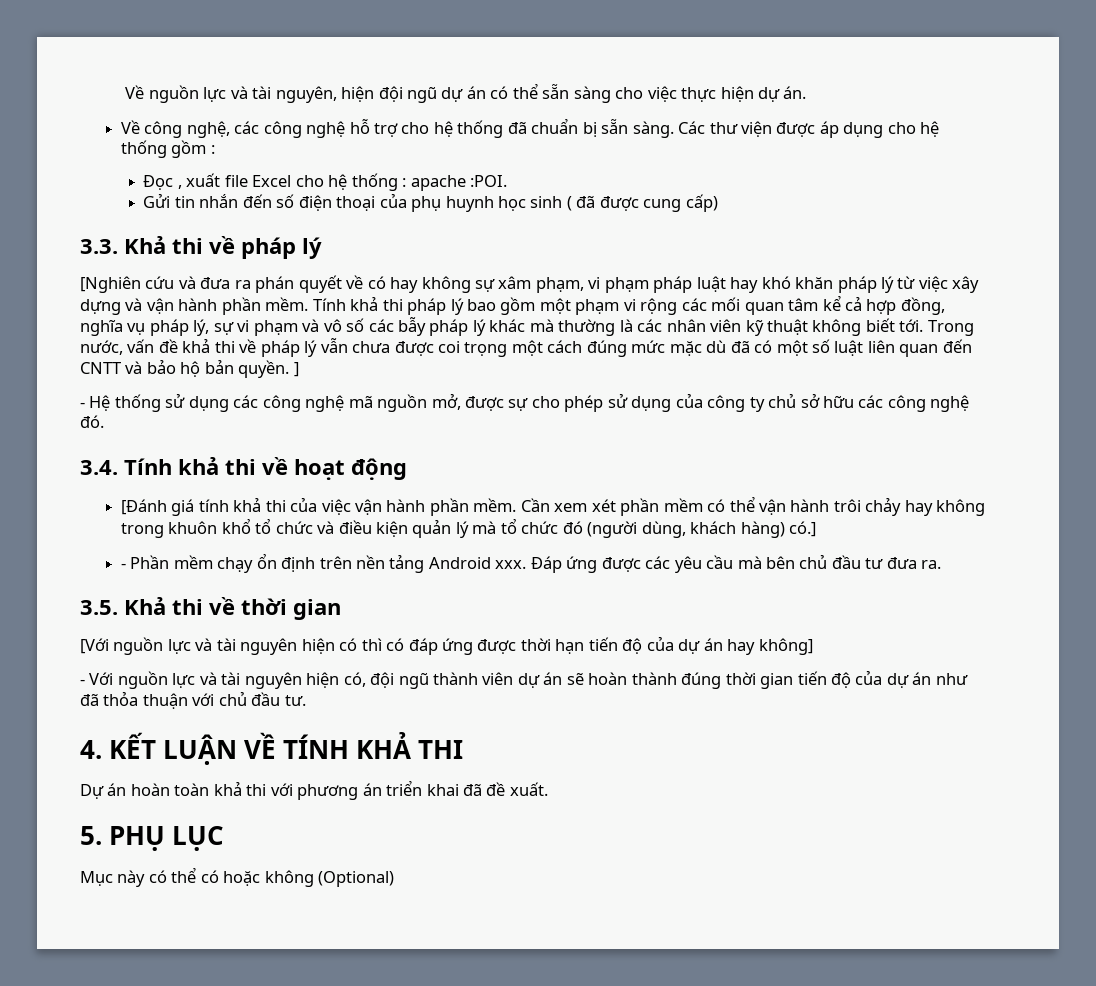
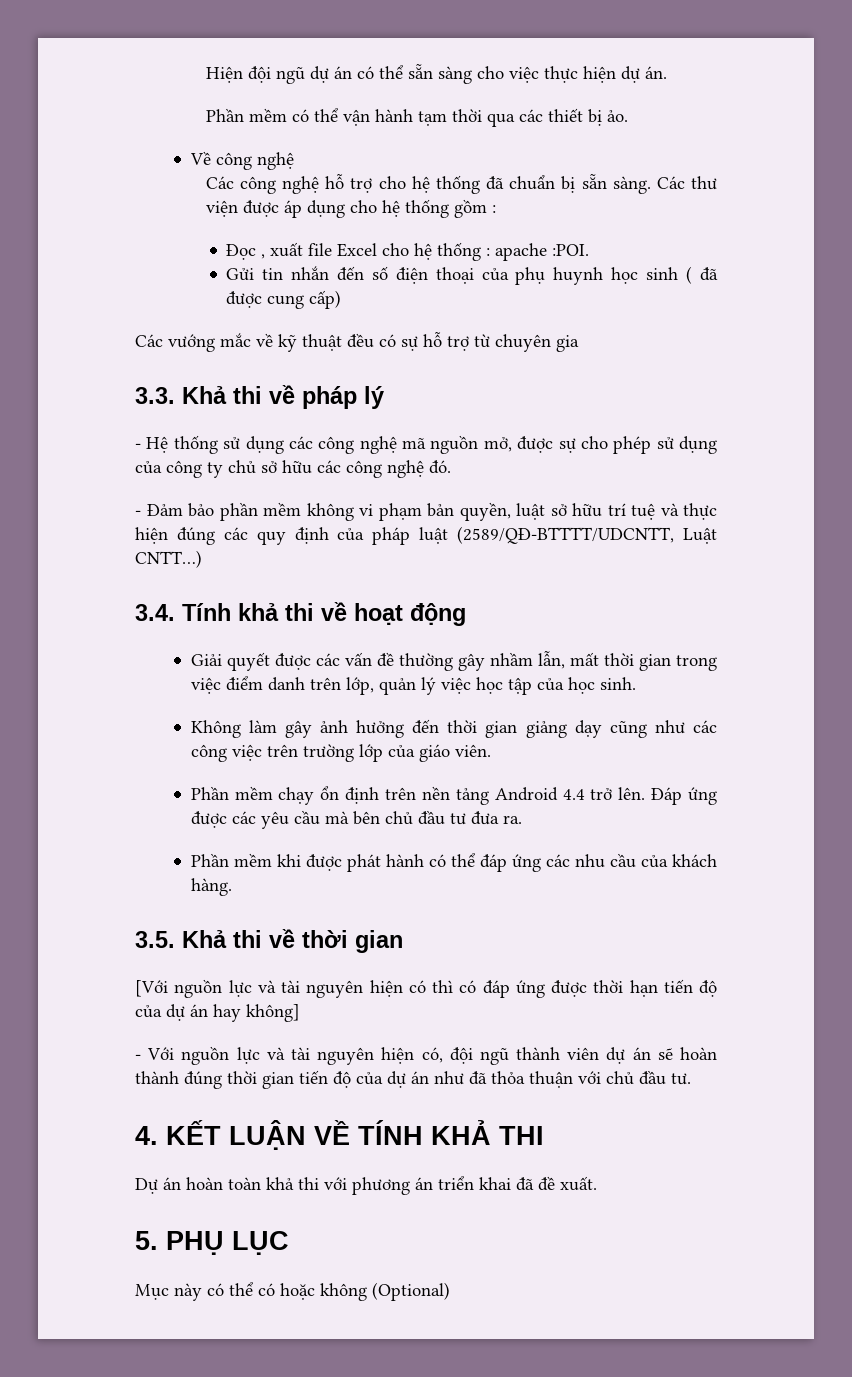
[125,85,375,103] Về nguồn lực và tài nguyên, hiện -> [205,66,243,83] Hiện
(807, 92) none -> [205,108,628,127] // Phần mềm có thể vận hành tạm thời qua các thiết bị ảo.
[186,121,260,138] nghệ, các -> [256,152,294,170] [205,176,234,189] nghệ // Các
(718, 203) none -> [135,332,579,352] // Các vướng mắc về kỹ thuật đều có sự hỗ trợ từ chuyên gia
[80,275,980,293] [80,295,945,315] [80,317,974,336] [80,338,972,357] [80,359,299,378] // [Nghiên cứu và đưa ra phán quyết về có hay không sự xâm phạm, vi phạm pháp luật hay khó khăn pháp lý từ việc xây dựng và vận hành phần mềm. Tính khả thi pháp lý bao gồm một phạm vi rộng các mối quan tâm kể cả hợp đồng, nghĩa vụ pháp lý, sự vi phạm và vô số các bẫy pháp lý khác mà thường là các nhân viên kỹ thuật không biết tới. Trong nước, vấn đề khả thi về pháp lý vẫn chưa được coi trọng một cách đúng mức mặc dù đã có một số luật liên quan đến CNTT và bảo hộ bản quyền. ] -> (384, 397) none
(104, 421) none -> [135,502,717,521] [135,526,717,545] [135,550,202,568] // - Đảm bảo phần mềm không vi phạm bản quyền, luật sở hữu trí tuệ và thực hiện đúng các quy định của pháp luật (2589/QĐ-BTTTT/UDCNTT, Luật CNTT…)
[120,496,986,516] [120,518,816,538] [120,563,126,569] [Đánh giá tính khả thi của việc vận hành phần mềm. Cần xem xét phần mềm có thể vận hành trôi chảy hay không trong khuôn khổ tổ chức và điều kiện quản lý mà tổ chức đó (người dùng, khách hàng) có.] // - -> [190,651,717,671] [190,676,636,695] [190,719,717,738] [190,744,491,762] Giải quyết được các vấn đề thường gây nhầm lẫn, mất thời gian trong việc điểm danh trên lớp, quản lý việc học tập của học sinh. // Không làm gây ảnh hưởng đến thời gian giảng dạy cũng như các công việc trên trường lớp của giáo viên. //
[495,560,527,569] xxx. -> [562,787,646,800] 4.4 trở lên.
(942, 564) none -> [190,853,717,872] [190,878,232,896] // Phần mềm khi được phát hành có thể đáp ứng các nhu cầu của khách hàng.

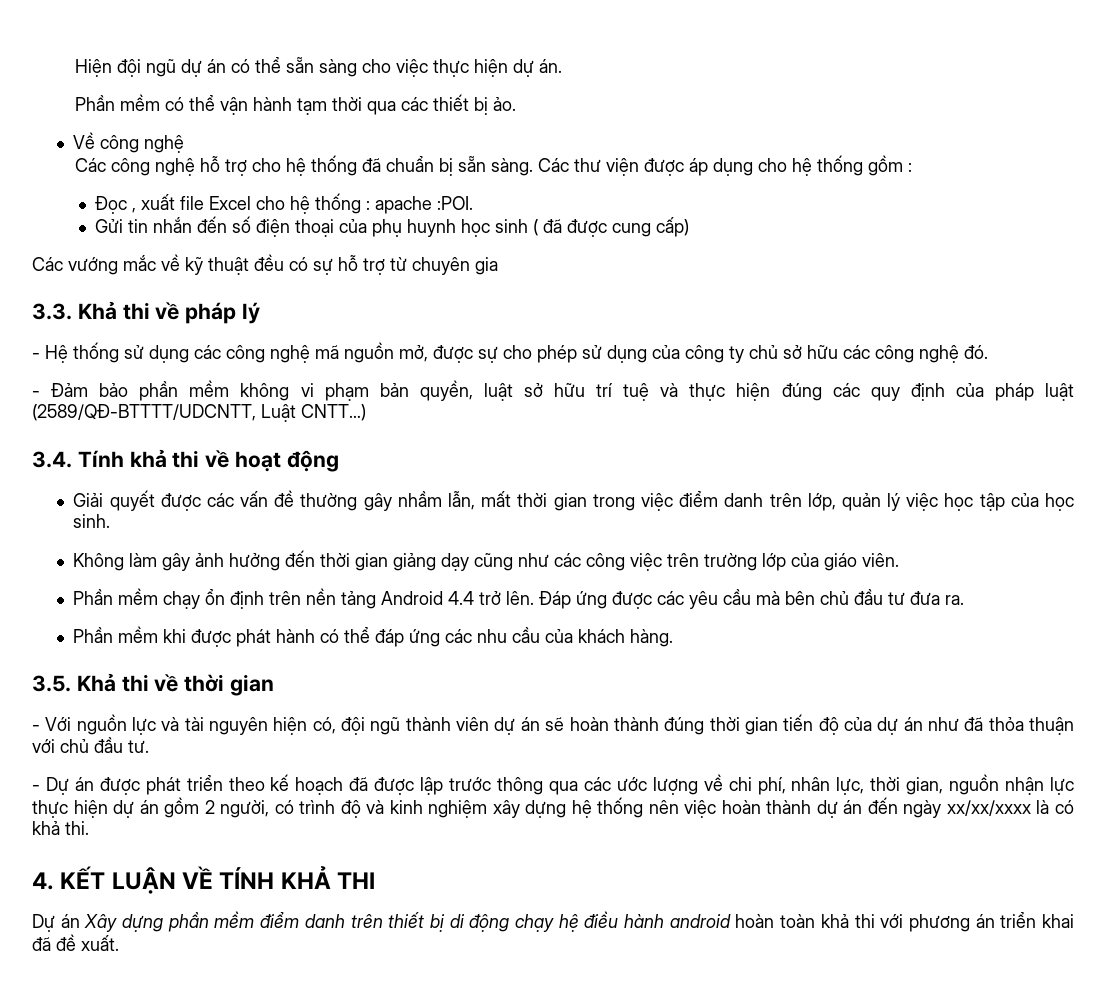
[135,979,717,998] [135,1004,300,1022] // [Với nguồn lực và tài nguyên hiện có thì có đáp ứng được thời hạn tiến độ của dự án hay không] -> (275, 685) none
(691, 1079) none -> [32,774,1075,795] [32,797,1074,818] [32,821,89,835] // - Dự án được phát triển theo kế hoạch đã được lập trước thông qua các ước lượng về chi phí, nhân lực, thời gian, nguồn nhận lực thực hiện dự án gồm 2 người, có trình độ và kinh nghiệm xây dựng hệ thống nên việc hoàn thành dự án đến ngày xx/xx/xxxx là có khả thi.
(181, 1183) none -> [84,911,731,932] Xây dựng phần mềm điểm danh trên thiết bị di động chạy hệ điều hành android
[135,1231,289,1255] [135,1282,450,1301] // 5. PHỤ LỤC // Mục này có thể có hoặc không (Optional) -> (119, 943) none

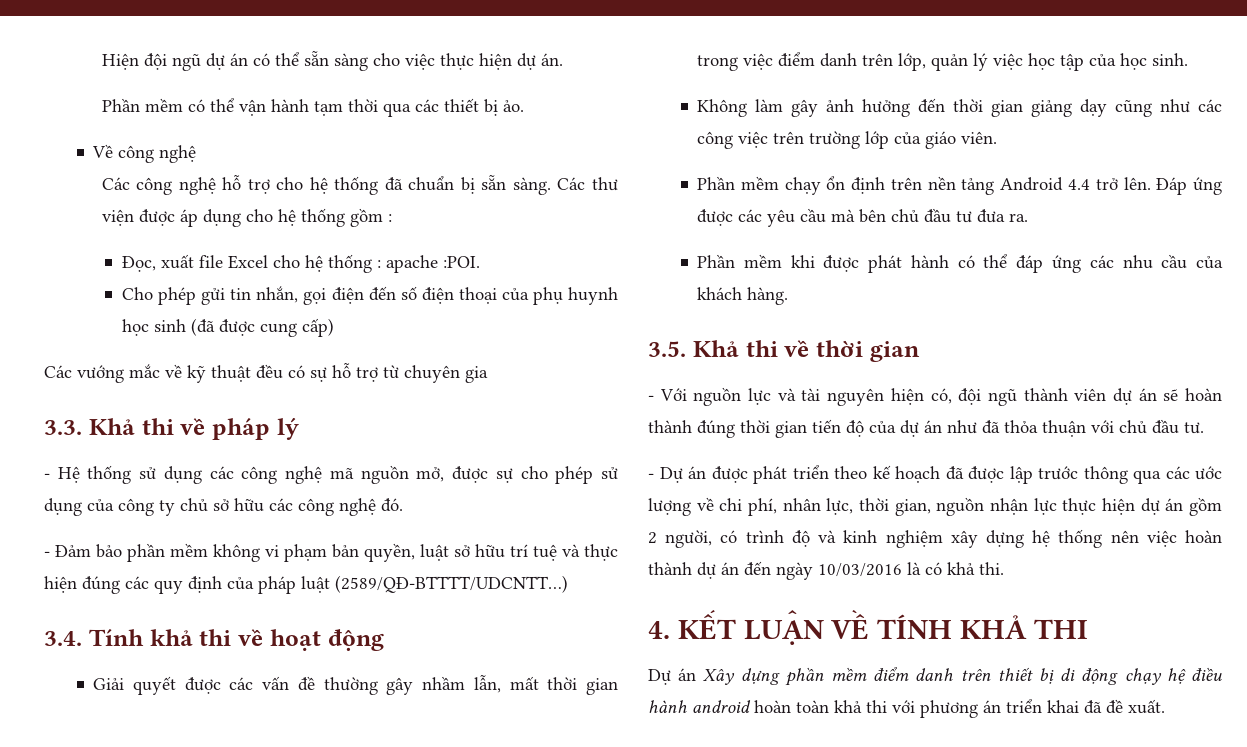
[94,196,136,214] Đọc , -> [122,256,157,272] Đọc,
[94,217,192,233] Gửi tin nhắn -> [122,286,364,305] Cho phép gửi tin nhắn, gọi điện
[532,219,562,236] ( đã -> [191,318,216,336] (đã
[32,404,366,422] (2589/QĐ-BTTTT/UDCNTT, Luật CNTT…) -> [335,575,568,593] (2589/QĐ-BTTTT/UDCNTT…)
[946,800,1031,816] xx/xx/xxxx -> [818,563,902,577] 10/03/2016

